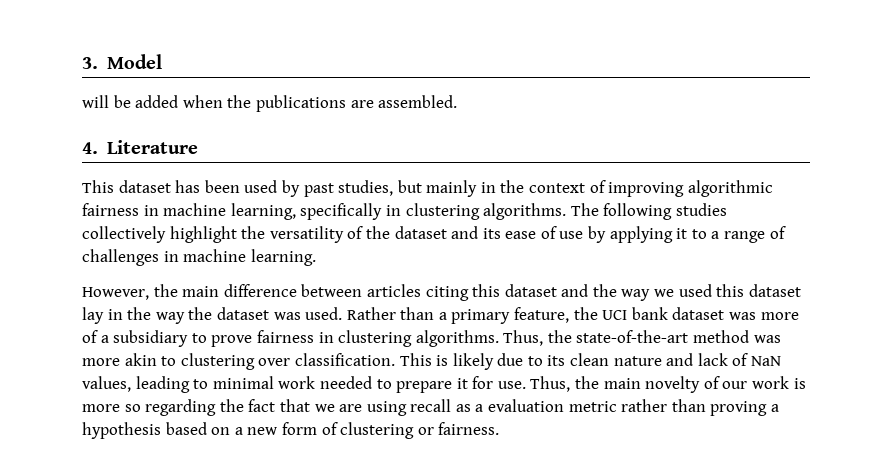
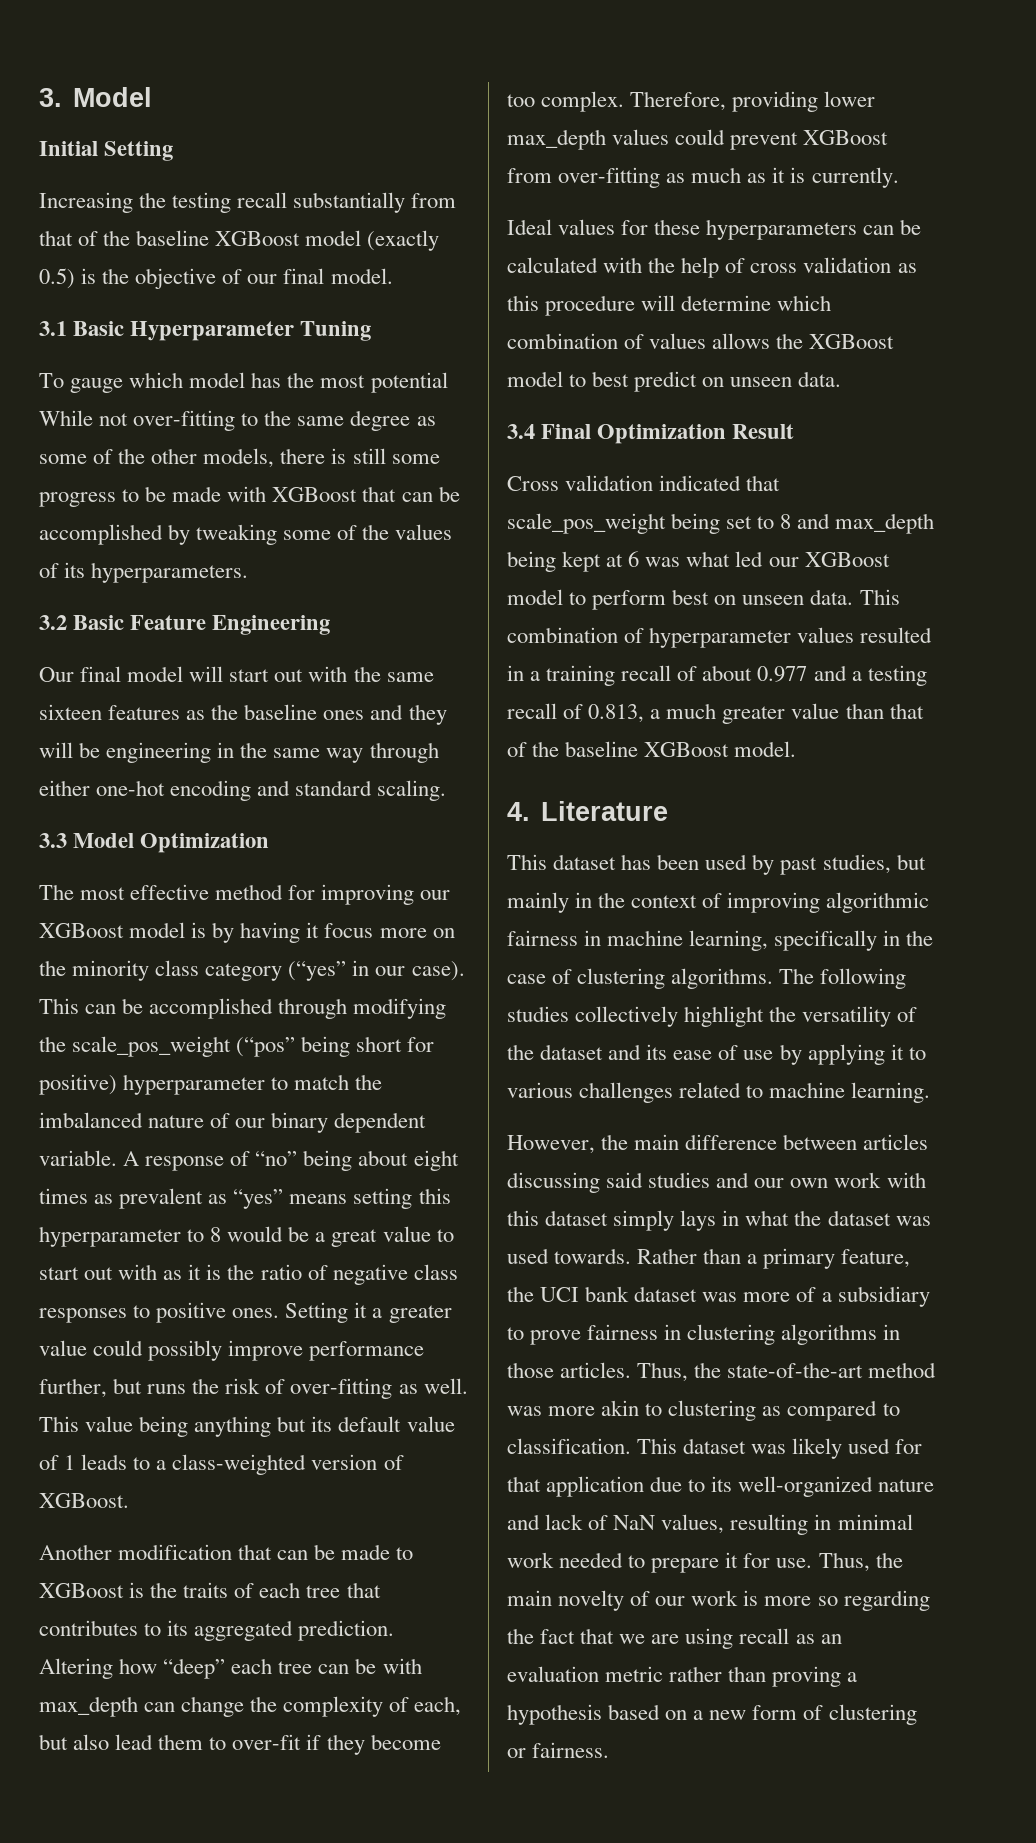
[82,95,458,112] will be added when the publications are assembled. -> [39,141,174,161] [39,192,457,213] [39,230,440,251] [39,268,393,289] [39,321,372,341] [39,372,448,393] [39,410,436,431] [39,448,440,468] [39,486,460,507] [39,524,453,545] [39,562,249,583] [39,615,331,635] [39,666,434,682] [39,704,447,725] [39,742,439,763] [39,780,447,801] [39,833,270,853] [39,884,451,905] [39,922,455,943] [39,960,465,981] [39,998,447,1019] [39,1036,435,1057] [39,1074,383,1095] [39,1112,427,1133] [39,1150,459,1171] [39,1188,451,1209] [39,1226,454,1247] [39,1264,458,1285] [39,1302,452,1323] [39,1340,425,1361] [39,1378,468,1399] [39,1416,455,1437] [39,1454,404,1475] [39,1493,129,1508] [39,1544,414,1560] [39,1582,381,1598] [39,1620,395,1641] [39,1658,422,1679] [39,1696,462,1717] [39,1734,441,1755] [507,91,876,112] [507,129,889,150] [507,167,899,188] [507,219,922,240] [507,257,917,278] [507,295,832,316] [507,333,895,349] [507,371,842,392] [507,424,795,444] [507,475,781,491] [507,513,935,534] [507,551,890,572] [507,589,900,610] [507,627,933,648] [507,665,927,686] [507,703,924,724] [507,741,797,757] Initial Setting // Increasing the testing recall substantially from that of the baseline XGBoost model (exactly 0.5) is the objective of our final model. // 3.1 Basic Hyperparameter Tuning // To gauge which model has the most potential While not over-fitting to the same degree as some of the other models, there is still some progress to be made with XGBoost that can be accomplished by tweaking some of the values of its hyperparameters. // 3.2 Basic Feature Engineering // Our final model will start out with the same sixteen features as the baseline ones and they will be engineering in the same way through either one-hot encoding and standard scaling. // 3.3 Model Optimization // The most effective method for improving our XGBoost model is by having it focus more on the minority class category (“yes” in our case). This can be accomplished through modifying the scale_pos_weight (“pos” being short for positive) hyperparameter to match the imbalanced nature of our binary dependent variable. A response of “no” being about eight times as prevalent as “yes” means setting this hyperparameter to 8 would be a great value to start out with as it is the ratio of negative class responses to positive ones. Setting it a greater value could possibly improve performance further, but runs the risk of over-fitting as well. This value being anything but its default value of 1 leads to a class-weighted version of XGBoost. // Another modification that can be made to XGBoost is the traits of each tree that contributes to its aggregated prediction. Altering how “deep” each tree can be with max_depth can change the complexity of each, but also lead them to over-fit if they become too complex. Therefore, providing lower max_depth values could prevent XGBoost from over-fitting as much as it is currently. // Ideal values for these hyperparameters can be calculated with the help of cross validation as this procedure will determine which combination of values allows the XGBoost model to best predict on unseen data. // 3.4 Final Optimization Result // Cross validation indicated that scale_pos_weight being set to 8 and max_depth being kept at 6 was what led our XGBoost model to perform best on unseen data. This combination of hyperparameter values resulted in a training recall of about 0.977 and a testing recall of 0.813, a much greater value than that of the baseline XGBoost model.
(401, 210) none -> [906,930,934,946] [507,969,573,984] the case of
[711,226,786,243] [82,249,179,266] a range of challenges in -> [507,1082,764,1103] various challenges related to
[425,284,801,301] [82,307,185,324] citing this dataset and the way we used this dataset lay in the way -> [507,1172,926,1193] [507,1210,790,1231] discussing said studies and our own work with this dataset simply lays in what
[305,307,343,320] used. -> [507,1248,632,1264] used towards.
[415,330,499,347] algorithms. -> [781,1324,901,1345] [507,1362,632,1378] algorithms in those articles.
[258,353,494,370] over classification. This is likely -> [762,1400,900,1421] [507,1438,923,1459] [507,1476,645,1497] as compared to classification. This dataset was likely used for that application
[570,353,610,366] clean -> [738,1476,874,1497] well-organized
[135,376,209,393] leading to -> [730,1514,832,1535] resulting in
[475,404,484,412] a -> [820,1634,842,1644] an

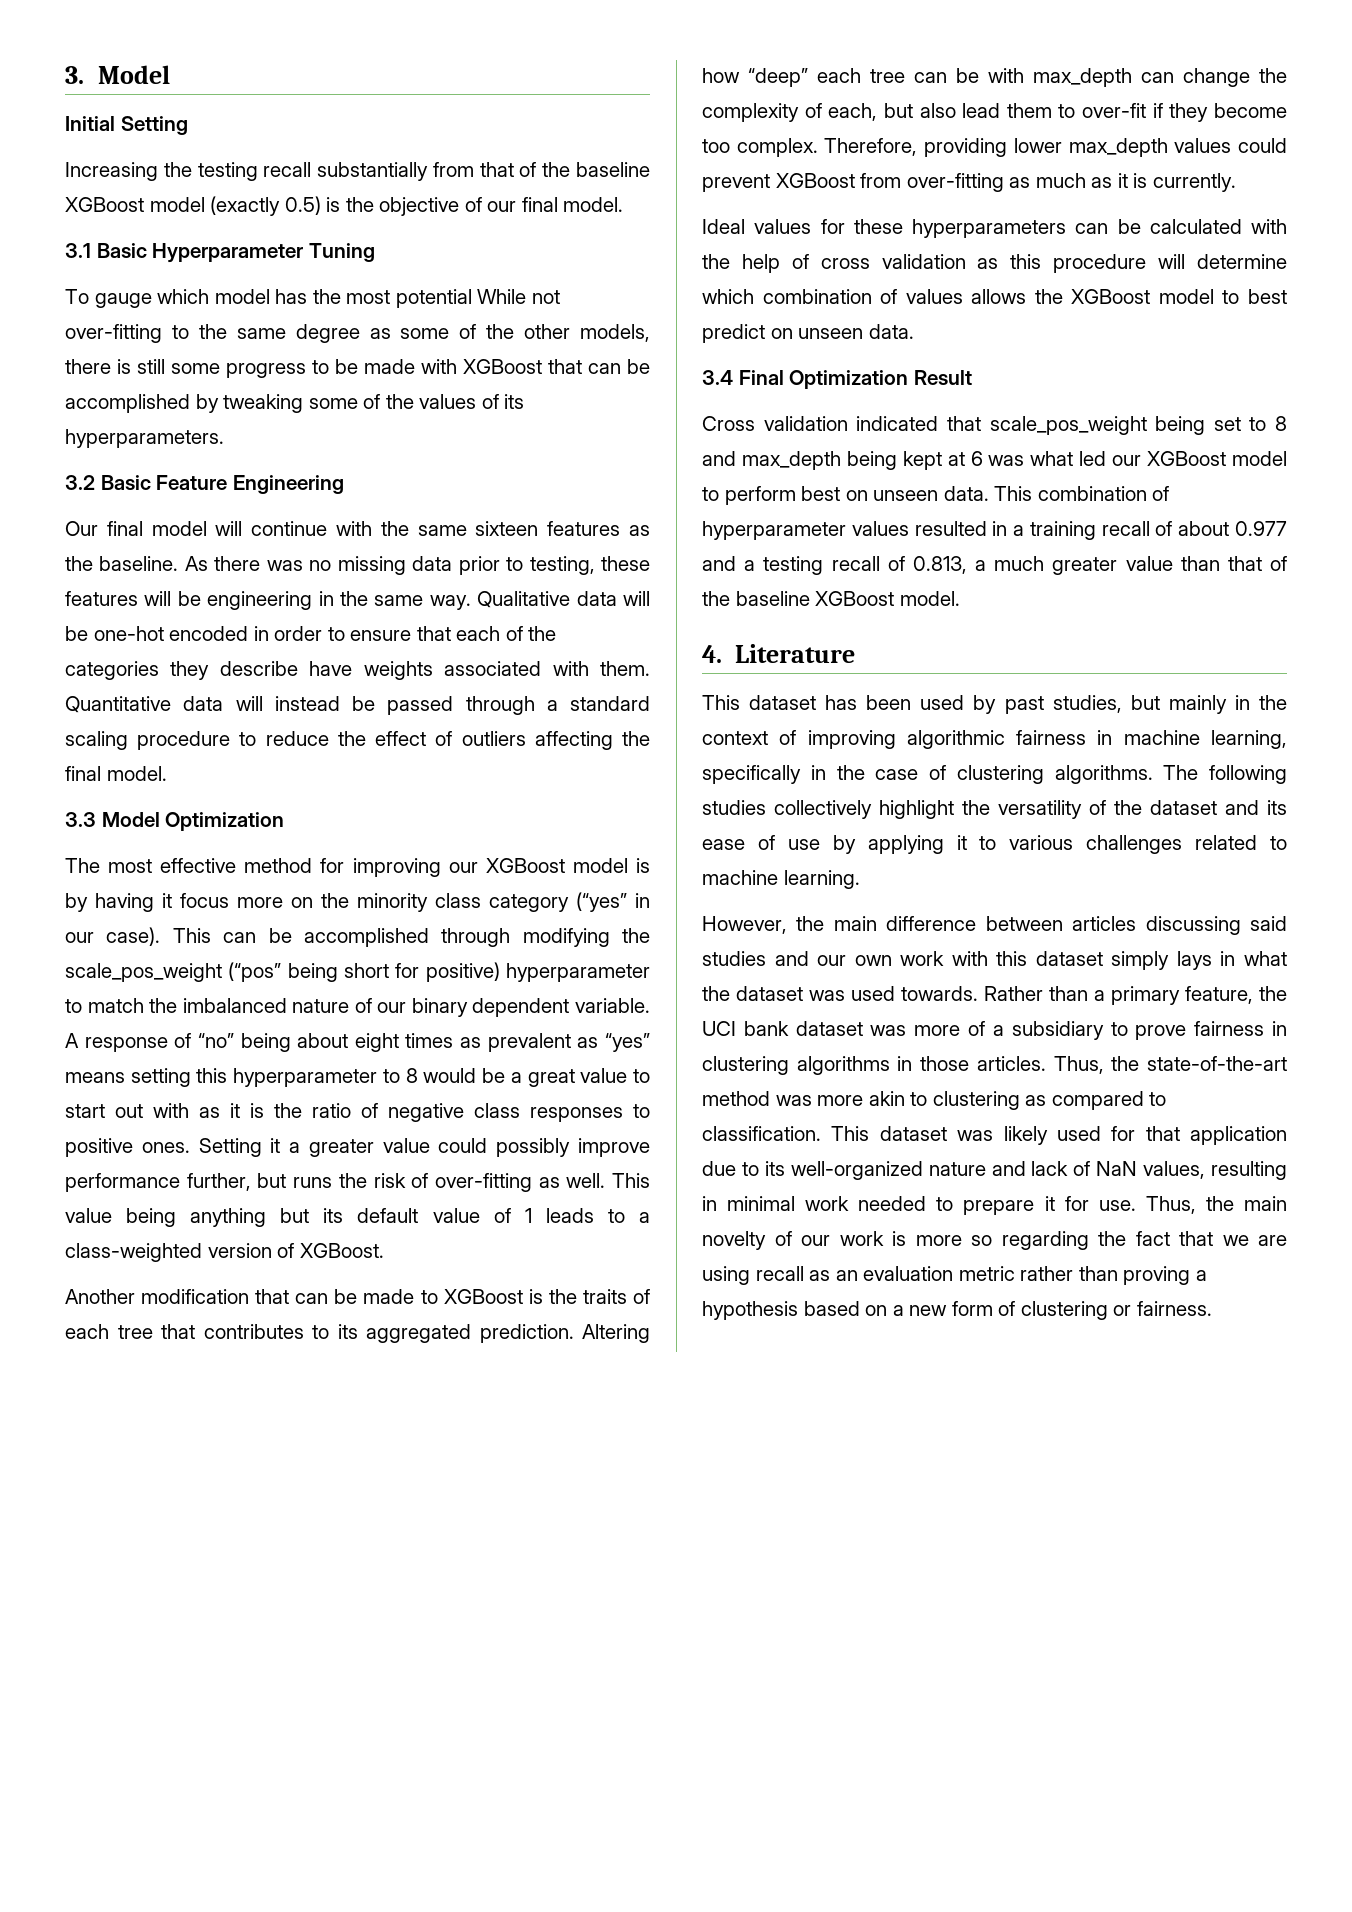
[229,669,304,682] start out -> [251,521,328,536] continue
[244,704,447,725] baseline ones and they -> [99,556,650,575] [65,591,138,606] baseline. As there was no missing data prior to testing, these features
[326,742,439,763] [39,780,447,801] way through either one-hot encoding and standard scaling. -> [429,591,650,610] [65,626,557,641] [65,661,651,680] [65,696,650,715] [65,731,650,750] [65,766,167,781] way. Qualitative data will be one-hot encoded in order to ensure that each of the categories they describe have weights associated with them. Quantitative data will instead be passed through a standard scaling procedure to reduce the effect of outliers affecting the final model.

